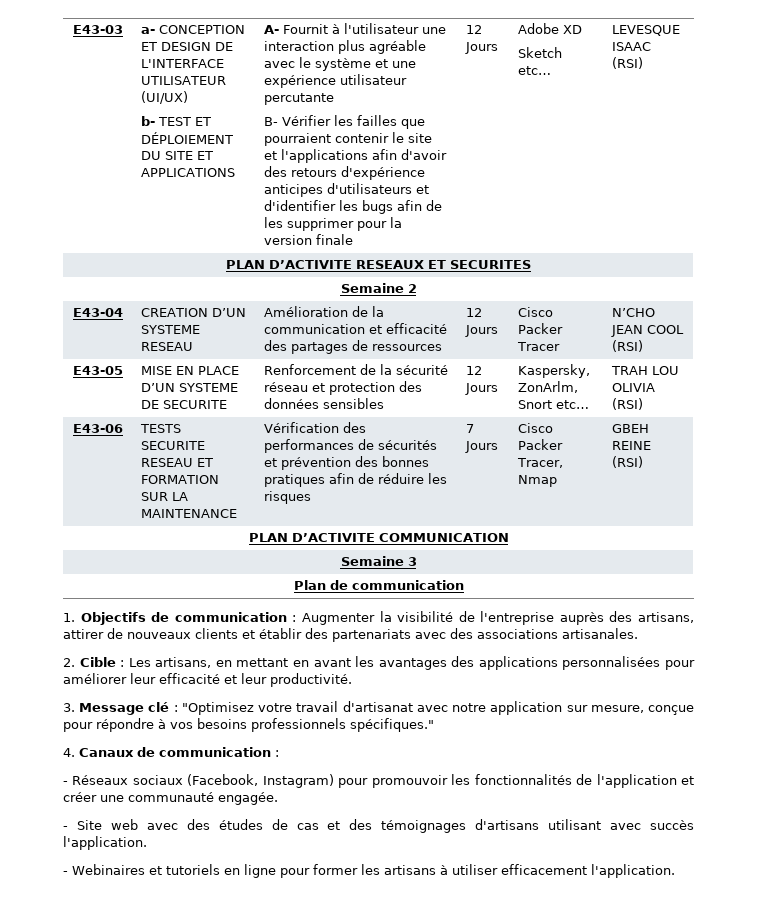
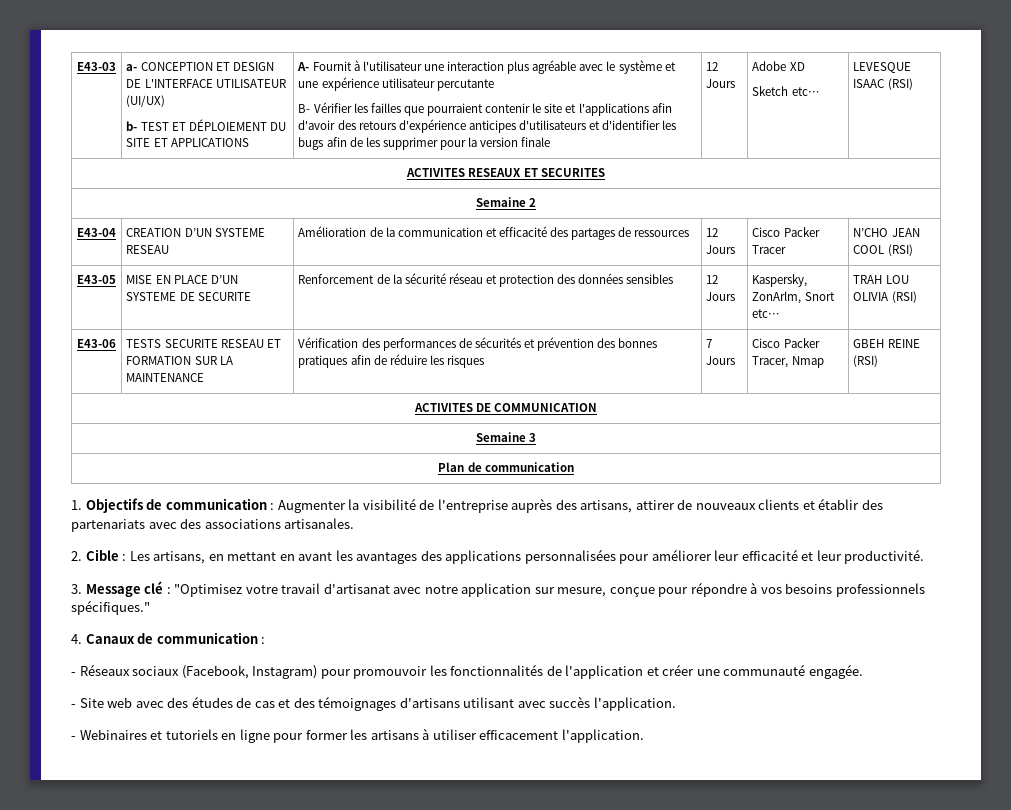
[226,260,352,269] PLAN D’ACTIVITE -> [406,168,466,177] ACTIVITES
[248,533,375,542] PLAN D’ACTIVITE -> [413,403,491,412] ACTIVITES DE

